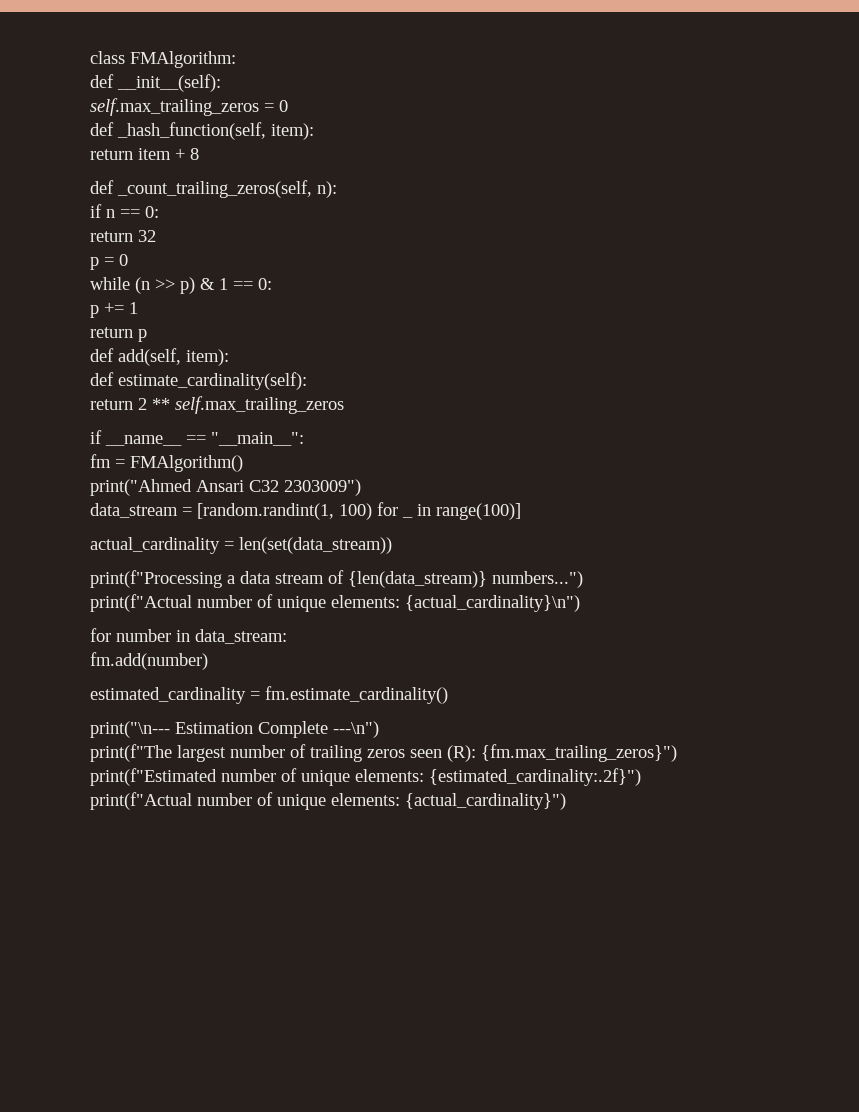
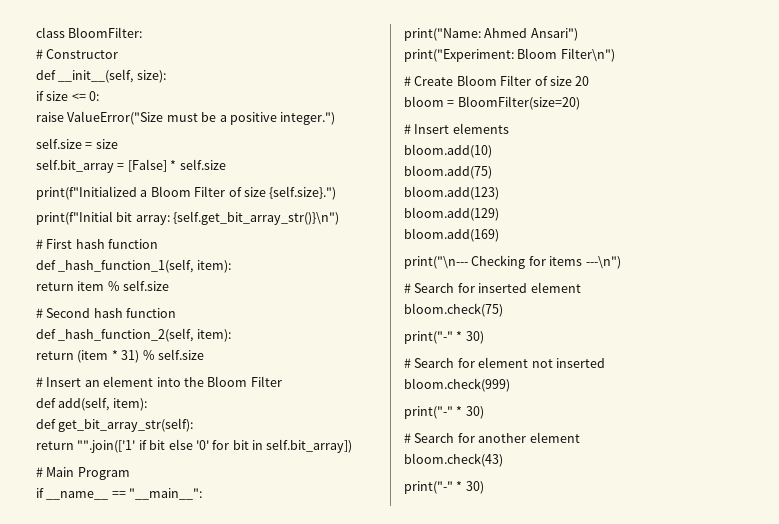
[130,51,236,68] [90,74,221,92] [90,98,288,116] [90,122,266,140] FMAlgorithm: // def __init__(self): // self.max_trailing_zeros = 0 // def _hash_function(self, -> [68,27,143,38] [36,49,119,59] [36,69,166,83] [36,91,100,101] [36,111,336,125] [36,138,118,149] [36,159,226,173] [36,186,337,200] [36,211,340,225] [36,239,159,249] [36,259,194,273] BloomFilter: // # Constructor // def __init__(self, size): // if size <= 0: // raise ValueError("Size must be a positive integer.") // self.size = size // self.bit_array = [False] * self.size // print(f"Initialized a Bloom Filter of size {self.size}.") // print(f"Initial bit array: {self.get_bit_array_str()}\n") // # First hash function // def _hash_function_1(self,
[175,148,199,160] [90,180,337,198] [90,204,159,218] [90,230,156,242] [90,254,128,270] [90,277,272,294] [90,302,138,318] [90,327,147,342] + 8 // def _count_trailing_zeros(self, n): // if n == 0: // return 32 // p = 0 // while (n >> p) & 1 == 0: // p += 1 // return p -> [107,280,170,291] [36,308,177,318] [36,328,231,342] [36,349,204,363] [36,376,282,387] % self.size // # Second hash function // def _hash_function_2(self, item): // return (item * 31) % self.size // # Insert an element into the Bloom Filter
[118,372,307,390] [90,396,344,414] [90,430,304,446] [90,454,243,472] [90,479,361,496] [90,502,398,520] [402,516,413,518] [417,503,521,520] [90,537,392,554] [90,570,583,588] [90,594,580,612] [90,628,287,644] [90,652,208,670] [90,686,448,704] [90,721,379,738] [90,744,677,762] [90,768,641,786] [90,792,566,810] estimate_cardinality(self): // return 2 ** self.max_trailing_zeros // if __name__ == "__main__": // fm = FMAlgorithm() // print("Ahmed Ansari C32 2303009") // data_stream = [random.randint(1, 100) for _ in range(100)] // actual_cardinality = len(set(data_stream)) // print(f"Processing a data stream of {len(data_stream)} numbers...") // print(f"Actual number of unique elements: {actual_cardinality}\n") // for number in data_stream: // fm.add(number) // estimated_cardinality = fm.estimate_cardinality() // print("\n--- Estimation Complete ---\n") // print(f"The largest number of trailing zeros seen (R): {fm.max_trailing_zeros}") // print(f"Estimated number of unique elements: {estimated_cardinality:.2f}") // print(f"Actual number of unique elements: {actual_cardinality}") -> [58,418,194,432] [36,439,353,453] [36,467,130,480] [36,488,203,500] [404,28,578,41] [404,48,615,62] [404,75,590,86] [404,96,580,110] [404,123,509,134] [404,144,492,158] [404,165,492,179] [404,186,499,200] [404,207,499,221] [404,228,499,242] [404,255,621,269] [404,282,581,293] [404,303,503,317] [404,331,484,344] [404,357,605,368] [404,378,510,392] [404,406,484,419] [404,432,580,443] [404,453,503,467] [404,481,484,494] get_bit_array_str(self): // return "".join(['1' if bit else '0' for bit in self.bit_array]) // # Main Program // if __name__ == "__main__": // print("Name: Ahmed Ansari") // print("Experiment: Bloom Filter\n") // # Create Bloom Filter of size 20 // bloom = BloomFilter(size=20) // # Insert elements // bloom.add(10) // bloom.add(75) // bloom.add(123) // bloom.add(129) // bloom.add(169) // print("\n--- Checking for items ---\n") // # Search for inserted element // bloom.check(75) // print("-" * 30) // # Search for element not inserted // bloom.check(999) // print("-" * 30) // # Search for another element // bloom.check(43) // print("-" * 30)

